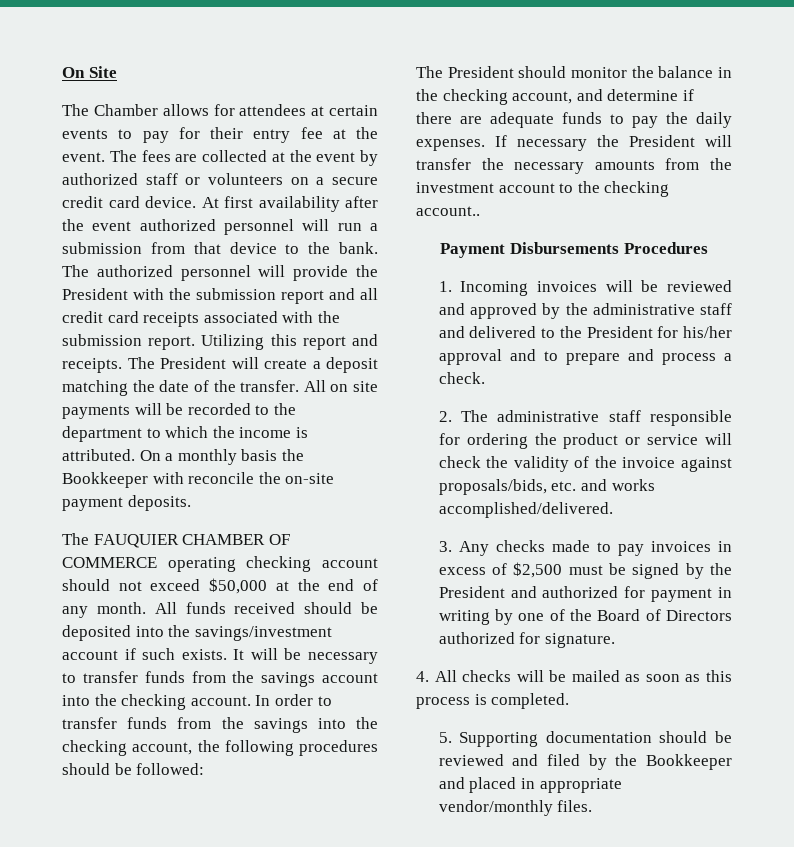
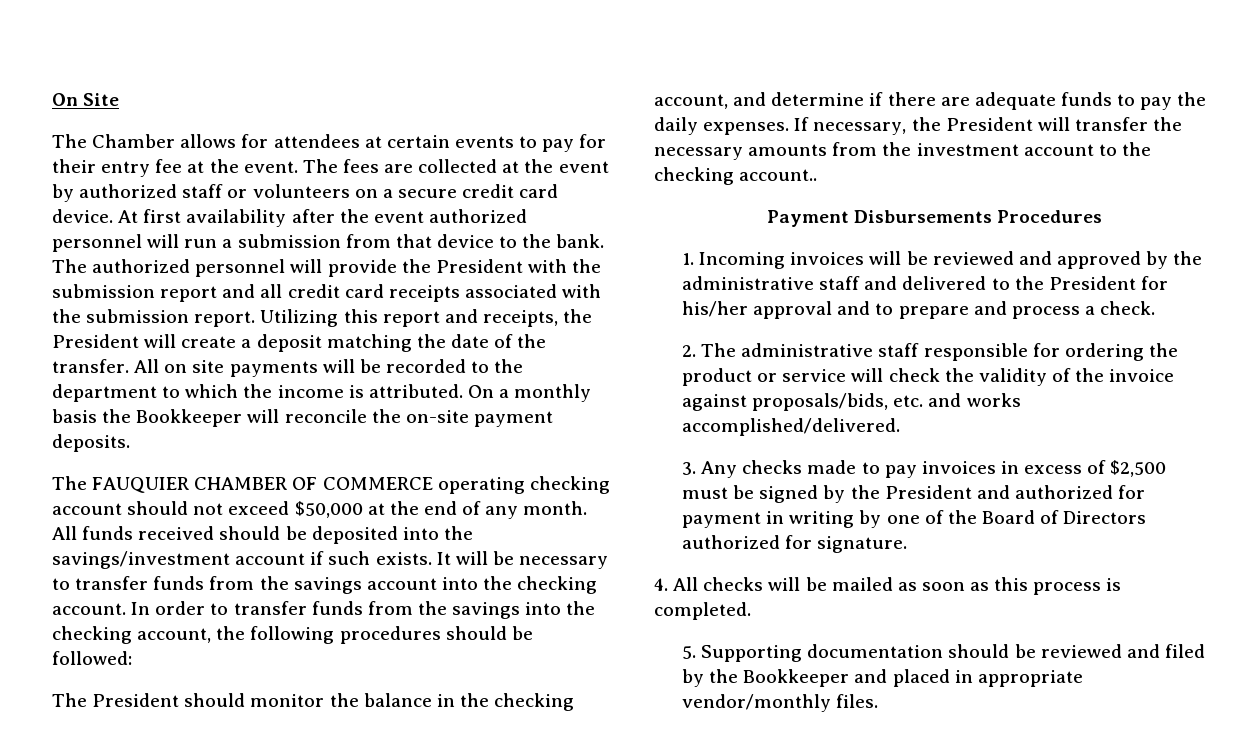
[62,357,155,373] receipts. The -> [482,309,593,327] receipts, the
[152,472,184,484] with -> [247,409,280,423] will
[517,139,587,151] necessary -> [813,122,907,135] necessary,

